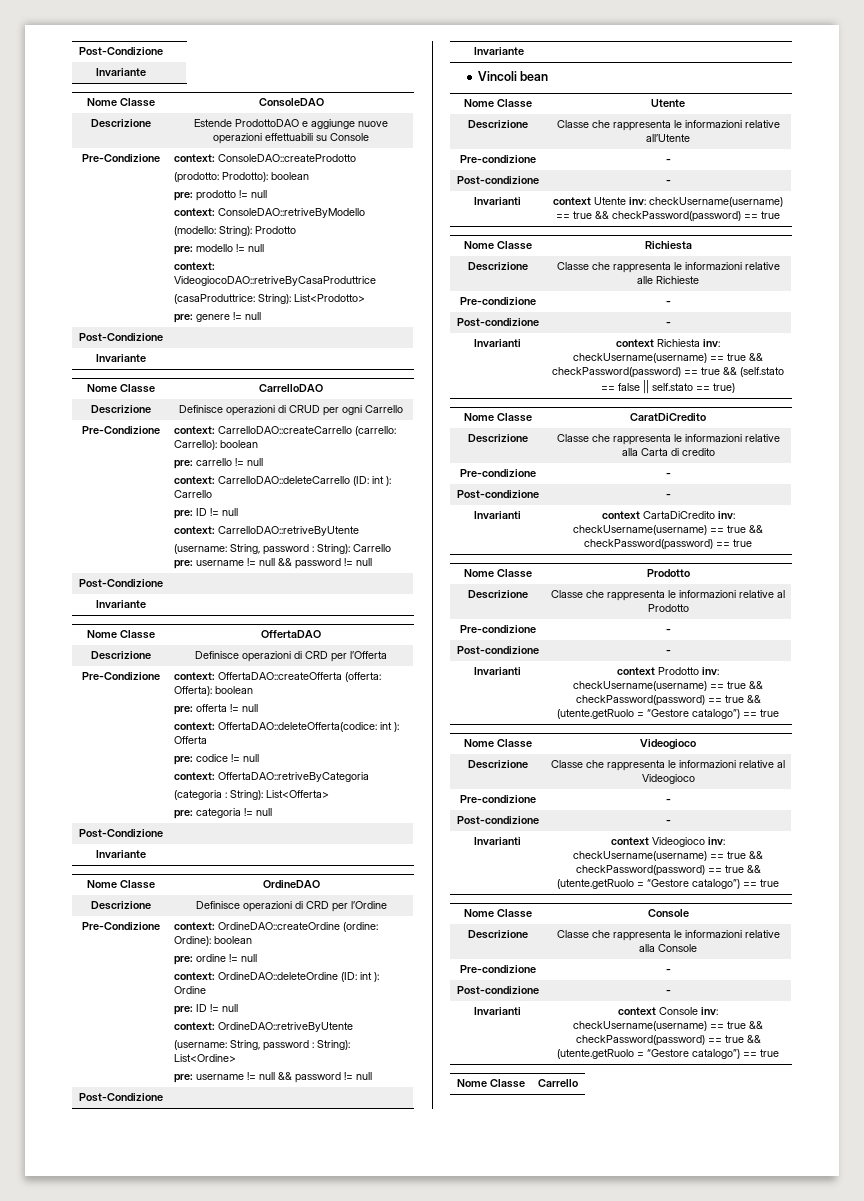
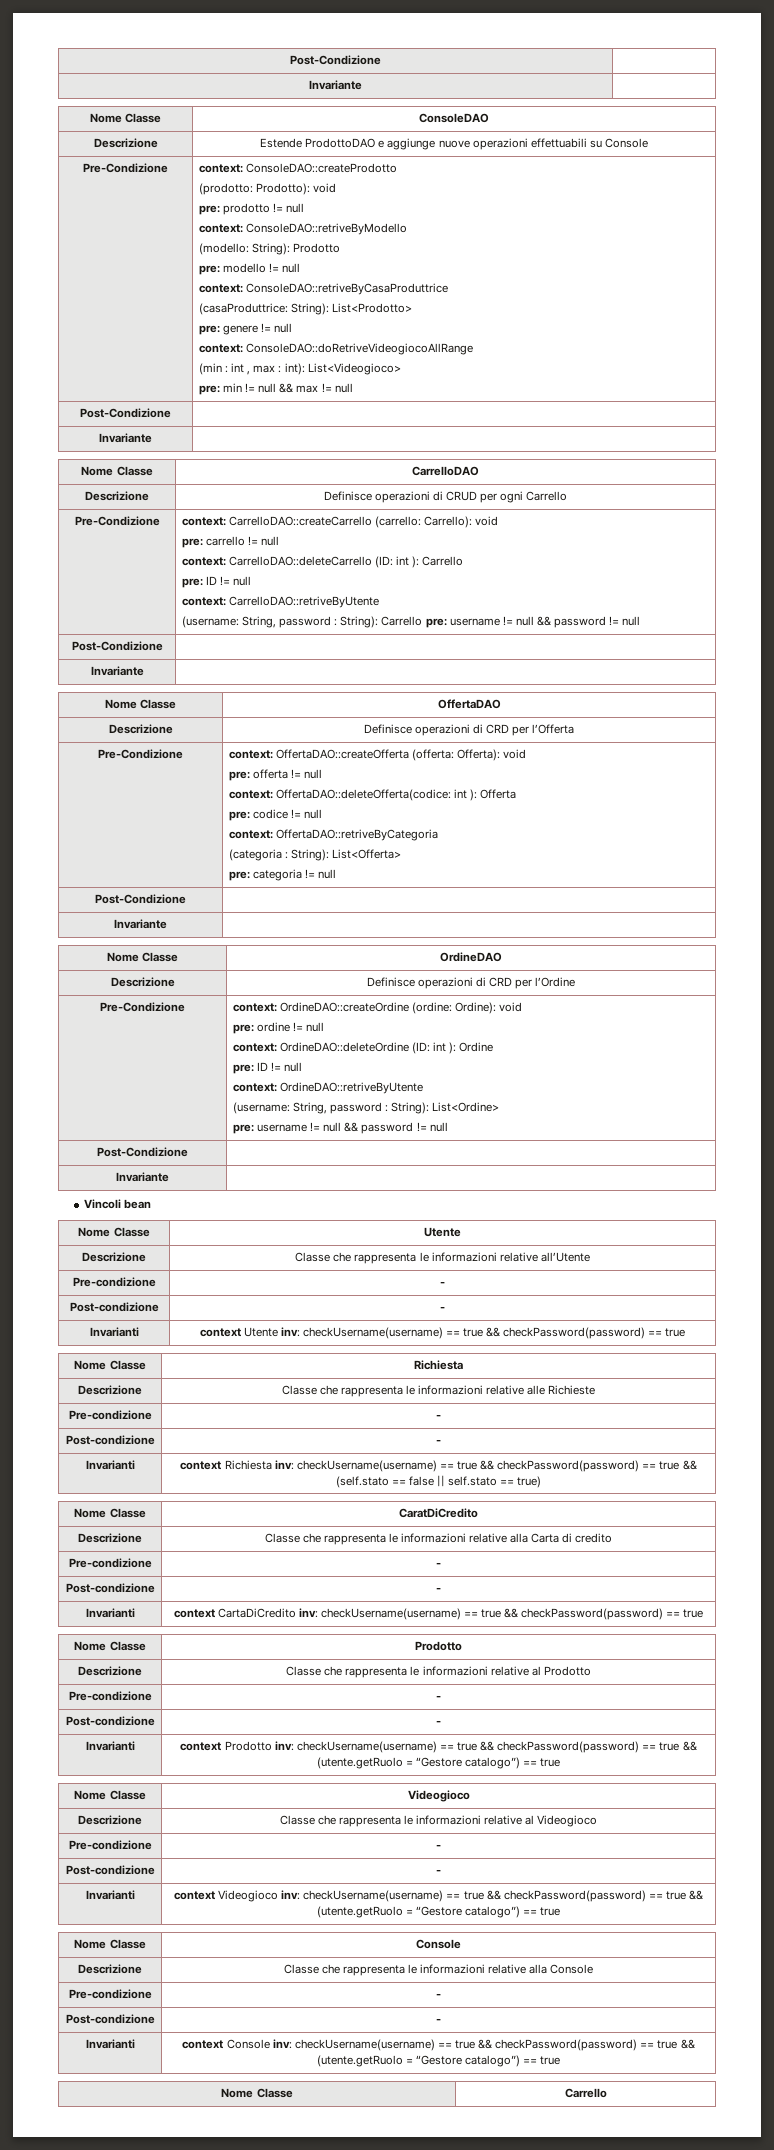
[270,172,309,180] boolean -> [313,183,337,193] void
[173,276,376,286] VideogiocoDAO::retriveByCasaProduttrice -> [246,283,449,295] ConsoleDAO::retriveByCasaProduttrice
(261, 316) none -> [198,343,474,355] [198,363,401,375] [198,383,353,395] // context: ConsoleDAO::doRetriveVideogiocoAllRange // (min : int , max : int): List<Videogioco> // pre: min != null && max != null
[219,440,258,448] boolean -> [475,516,499,526] void
[214,686,253,694] boolean -> [503,749,527,759] void
[213,936,252,944] boolean -> [499,1002,523,1012] void

